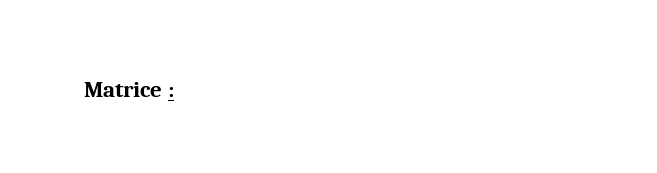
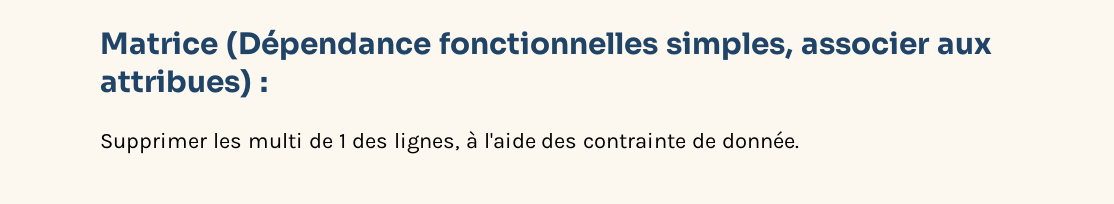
[168,87,175,97] : -> [225,29,992,60] [100,69,268,98] [100,131,800,154] (Dépendance fonctionnelles simples, associer aux attribues) : // Supprimer les multi de 1 des lignes, à l'aide des contrainte de donnée.

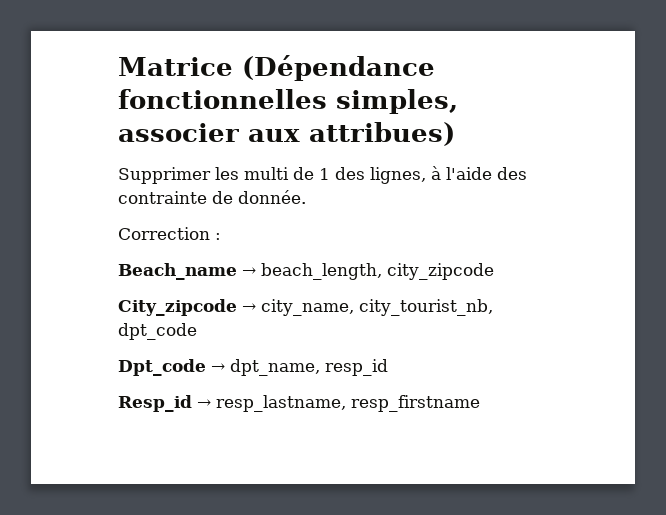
[259,76,268,92] : -> (455, 134) none
(800, 140) none -> [118,227,221,240] [118,263,494,280] [118,299,493,316] [118,323,197,340] [118,359,388,376] [118,395,480,412] // Correction : // Beach_name → beach_length, city_zipcode // City_zipcode → city_name, city_tourist_nb, dpt_code // Dpt_code → dpt_name, resp_id // Resp_id → resp_lastname, resp_firstname

